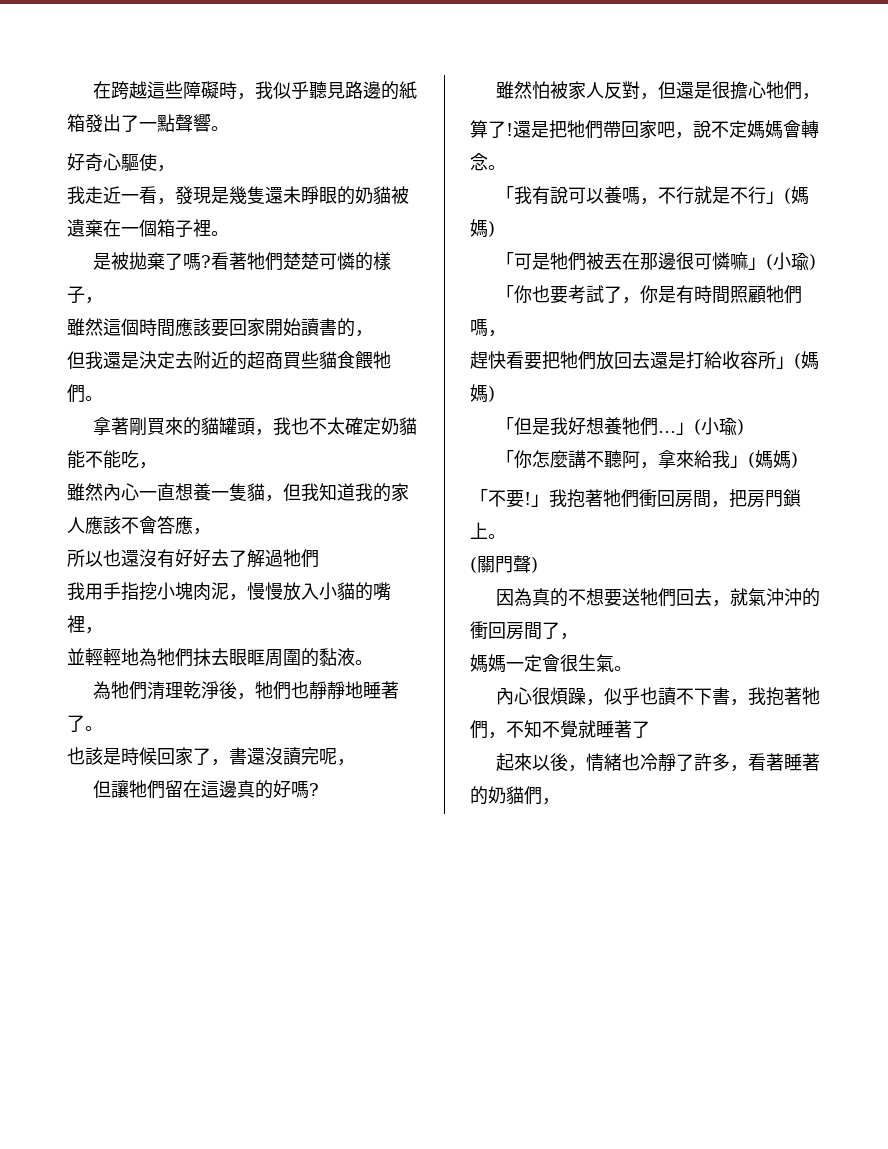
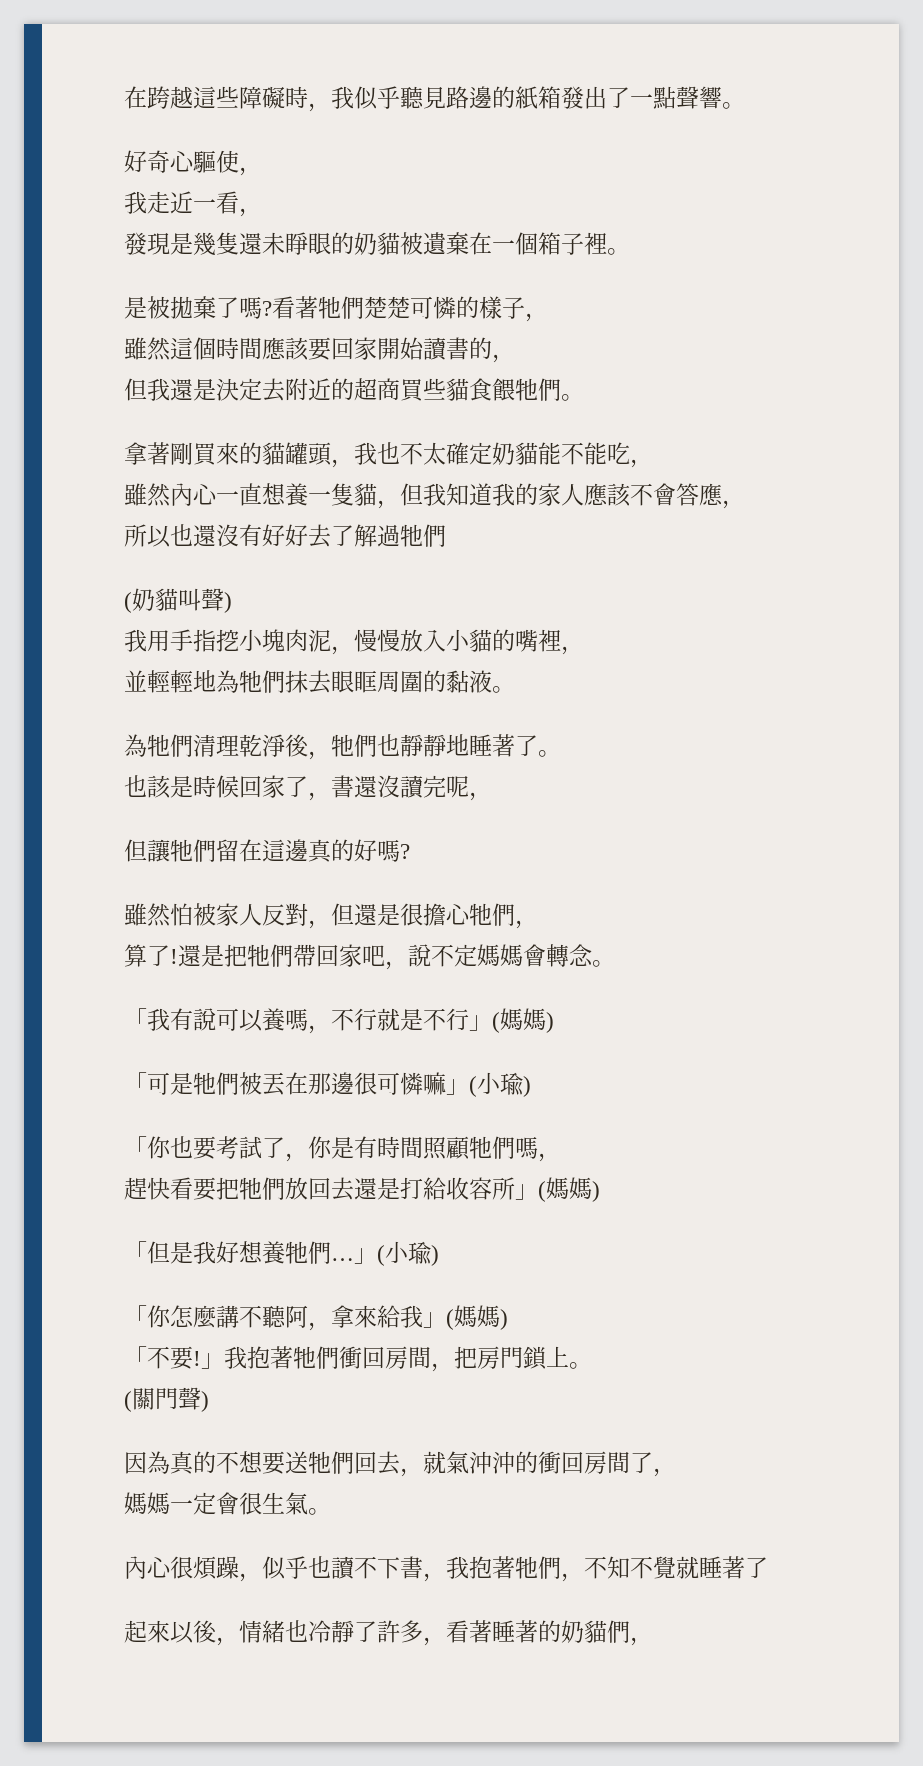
(175, 201) none -> (262, 212) //
(319, 558) none -> [124,588,232,613] // (奶貓叫聲)

